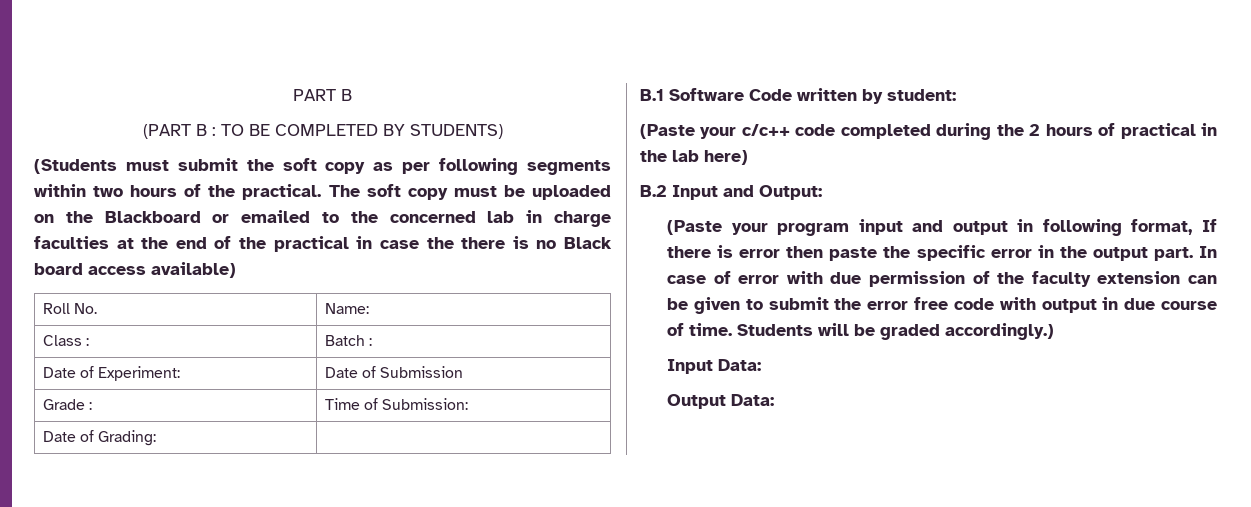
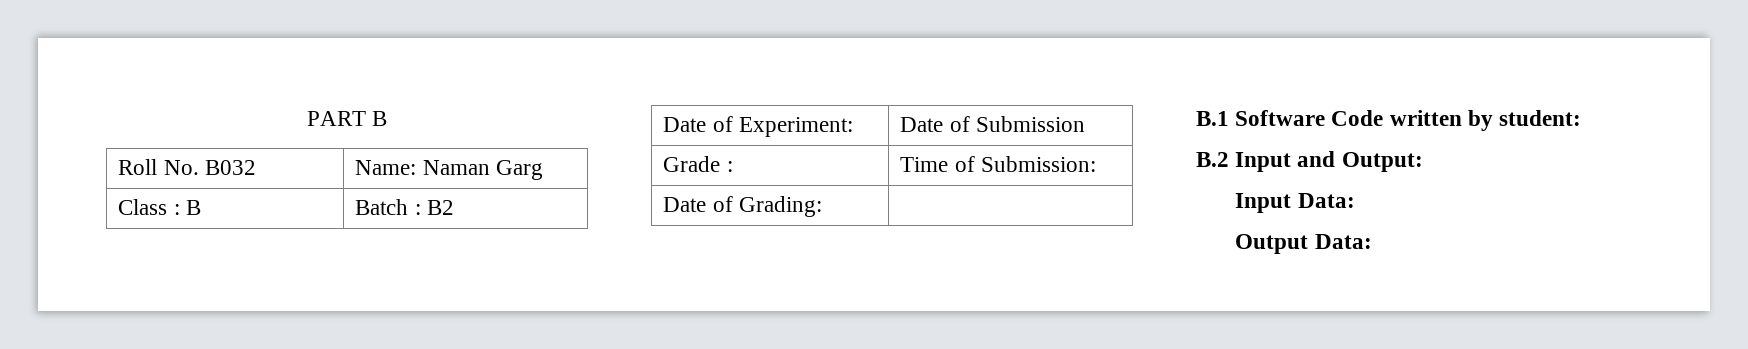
[142,124,503,139] [34,158,612,175] [34,184,611,200] [34,210,612,227] [34,236,613,252] [34,262,236,278] // (PART B : TO BE COMPLETED BY STUDENTS) // (Students must submit the soft copy as per following segments within two hours of the practical. The soft copy must be uploaded on the Blackboard or emailed to the concerned lab in charge faculties at the end of the practical in case the there is no Black board access available) -> (388, 118) none
(98, 308) none -> [204,160,256,175] B032
(369, 308) none -> [422,160,543,180] Naman Garg
(90, 342) none -> [185,200,201,215] B
(373, 342) none -> [426,200,454,215] B2
[640,123,1217,140] [640,150,748,165] [640,185,822,200] [667,219,1217,236] [667,245,1217,261] [667,271,1217,287] [667,297,1217,314] [667,323,1055,340] (Paste your c/c++ code completed during the 2 hours of practical in the lab here) // B.2 Input and Output: // (Paste your program input and output in following format, If there is error then paste the specific error in the output part. In case of error with due permission of the faculty extension can be given to submit the error free code with output in due course of time. Students will be graded accordingly.) -> [1196,151,1423,172] B.2 Input and Output:

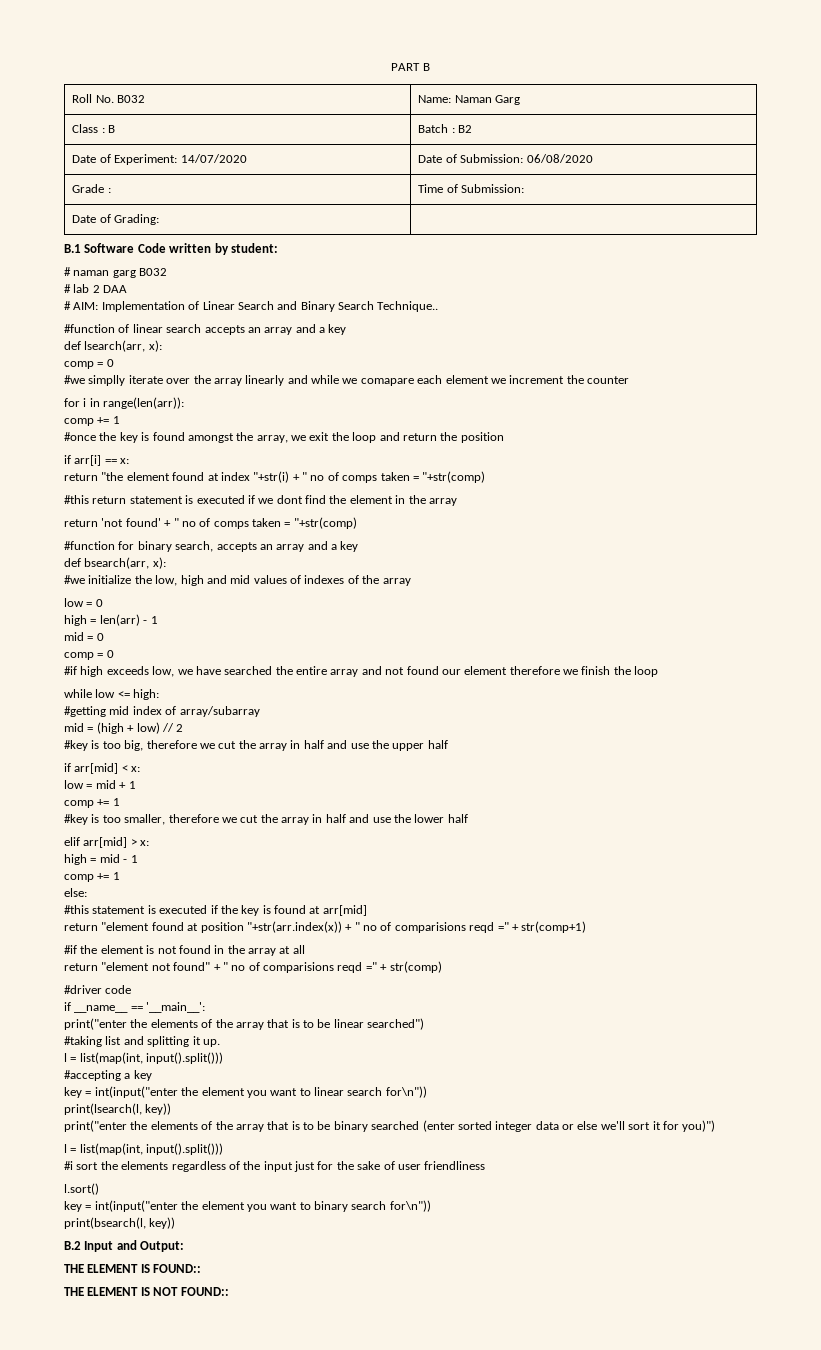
[900,116,1085,132] | Date of Submission -> [180,154,247,163] [418,154,593,163] 14/07/2020 | Date of Submission: 06/08/2020
[1196,151,1423,172] [1235,193,1355,213] [1235,234,1372,254] B.2 Input and Output: // Input Data: // Output Data: -> [64,267,168,278] [64,284,128,293] [64,301,439,312] [64,324,347,335] [64,340,162,352] [64,359,114,369] [64,375,629,386] [64,397,185,409] [64,416,120,426] [64,432,504,443] [64,455,130,466] [64,471,486,483] [64,495,457,506] [64,517,357,529] [64,541,359,552] [64,557,166,569] [64,575,411,586] [64,598,103,607] [64,614,158,626] [64,632,104,641] [64,650,114,660] [64,666,659,677] [64,689,160,700] [64,706,260,717] [64,722,184,734] [64,740,448,751] [64,763,141,774] [64,780,136,789] [64,798,120,808] [64,814,468,825] [64,837,150,848] [64,854,138,865] [64,872,120,882] [64,888,87,897] [64,905,367,916] [64,921,587,933] [64,945,305,956] [64,961,442,973] [64,985,132,994] [64,1002,206,1013] [64,1018,425,1030] [64,1036,220,1047] [64,1052,224,1064] [64,1070,152,1081] [64,1086,427,1098] [64,1103,172,1115] [64,1120,716,1132] [64,1143,224,1155] [64,1161,486,1172] [64,1183,99,1195] [64,1200,431,1212] [64,1217,176,1229] [64,1240,185,1252] [64,1264,202,1273] [64,1287,229,1296] # naman garg B032 // # lab 2 DAA // # AIM: Implementation of Linear Search and Binary Search Technique.. // #function of linear search accepts an array and a key // def lsearch(arr, x): // comp = 0 // #we simplly iterate over the array linearly and while we comapare each element we increment the counter // for i in range(len(arr)): // comp += 1 // #once the key is found amongst the array, we exit the loop and return the position // if arr[i] == x: // return "the element found at index "+str(i) + " no of comps taken = "+str(comp) // #this return statement is executed if we dont find the element in the array // return 'not found' + " no of comps taken = "+str(comp) // #function for binary search, accepts an array and a key // def bsearch(arr, x): // #we initialize the low, high and mid values of indexes of the array // low = 0 // high = len(arr) - 1 // mid = 0 // comp = 0 // #if high exceeds low, we have searched the entire array and not found our element therefore we finish the loop // while low <= high: // #getting mid index of array/subarray // mid = (high + low) // 2 // #key is too big, therefore we cut the array in half and use the upper half // if arr[mid] < x: // low = mid + 1 // comp += 1 // #key is too smaller, therefore we cut the array in half and use the lower half // elif arr[mid] > x: // high = mid - 1 // comp += 1 // else: // #this statement is executed if the key is found at arr[mid] // return "element found at position "+str(arr.index(x)) + " no of comparisions reqd =" + str(comp+1) // #if the element is not found in the array at all // return "element not found" + " no of comparisions reqd =" + str(comp) // #driver code // if __name__ == '__main__': // print("enter the elements of the array that is to be linear searched") // #taking list and splitting it up. // l = list(map(int, input().split())) // #accepting a key // key = int(input("enter the element you want to linear search for\n")) // print(lsearch(l, key)) // print("enter the elements of the array that is to be binary searched (enter sorted integer data or else we'll sort it for you)") // l = list(map(int, input().split())) // #i sort the elements regardless of the input just for the sake of user friendliness // l.sort() // key = int(input("enter the element you want to binary search for\n")) // print(bsearch(l, key)) // B.2 Input and Output: // THE ELEMENT IS FOUND:: // THE ELEMENT IS NOT FOUND::

